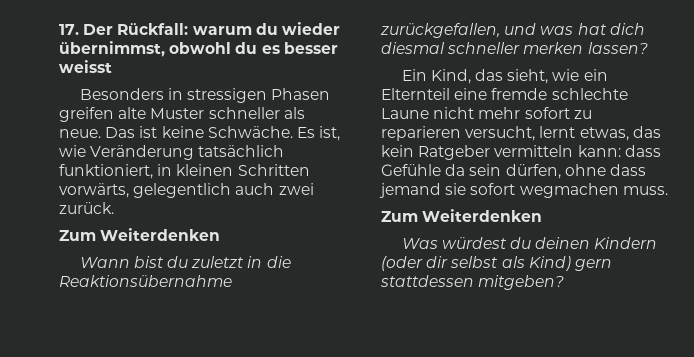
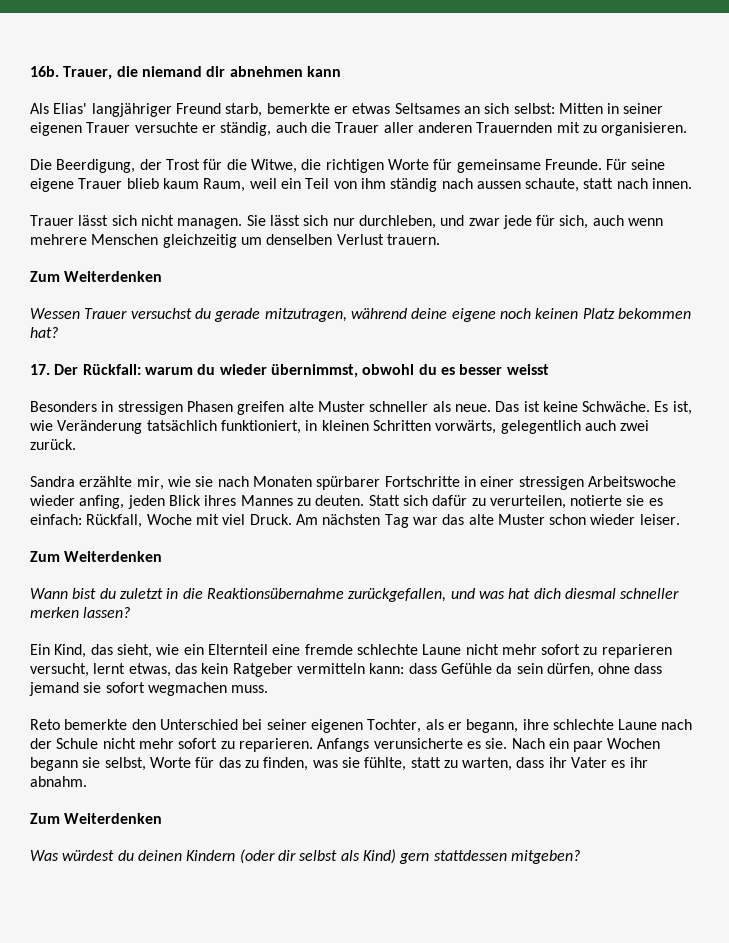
(59, 29) none -> [30,66,341,80] [30,103,664,117] [30,122,688,136] [30,159,666,173] [30,178,693,192] [30,215,664,229] [30,234,440,248] [30,271,163,282] [30,308,691,322] [30,327,58,338] 16b. Trauer, die niemand dir abnehmen kann // Als Elias' langjähriger Freund starb, bemerkte er etwas Seltsames an sich selbst: Mitten in seiner eigenen Trauer versuchte er ständig, auch die Trauer aller anderen Trauernden mit zu organisieren. // Die Beerdigung, der Trost für die Witwe, die richtigen Worte für gemeinsame Freunde. Für seine eigene Trauer blieb kaum Raum, weil ein Teil von ihm ständig nach aussen schaute, statt nach innen. // Trauer lässt sich nicht managen. Sie lässt sich nur durchleben, und zwar jede für sich, auch wenn mehrere Menschen gleichzeitig um denselben Verlust trauern. // Zum Weiterdenken // Wessen Trauer versuchst du gerade mitzutragen, während deine eigene noch keinen Platz bekommen hat? //
(114, 208) none -> [30,476,676,490] [30,495,663,509] [30,514,680,528] // Sandra erzählte mir, wie sie nach Monaten spürbarer Fortschritte in einer stressigen Arbeitswoche wieder anfing, jeden Blick ihres Mannes zu deuten. Statt sich dafür zu verurteilen, notierte sie es einfach: Rückfall, Woche mit viel Druck. Am nächsten Tag war das alte Muster schon wieder leiser.
(668, 190) none -> [30,719,693,733] [30,738,661,752] [30,757,648,771] [30,776,87,787] // Reto bemerkte den Unterschied bei seiner eigenen Tochter, als er begann, ihre schlechte Laune nach der Schule nicht mehr sofort zu reparieren. Anfangs verunsicherte es sie. Nach ein paar Wochen begann sie selbst, Worte für das zu finden, was sie fühlte, statt zu warten, dass ihr Vater es ihr abnahm.

